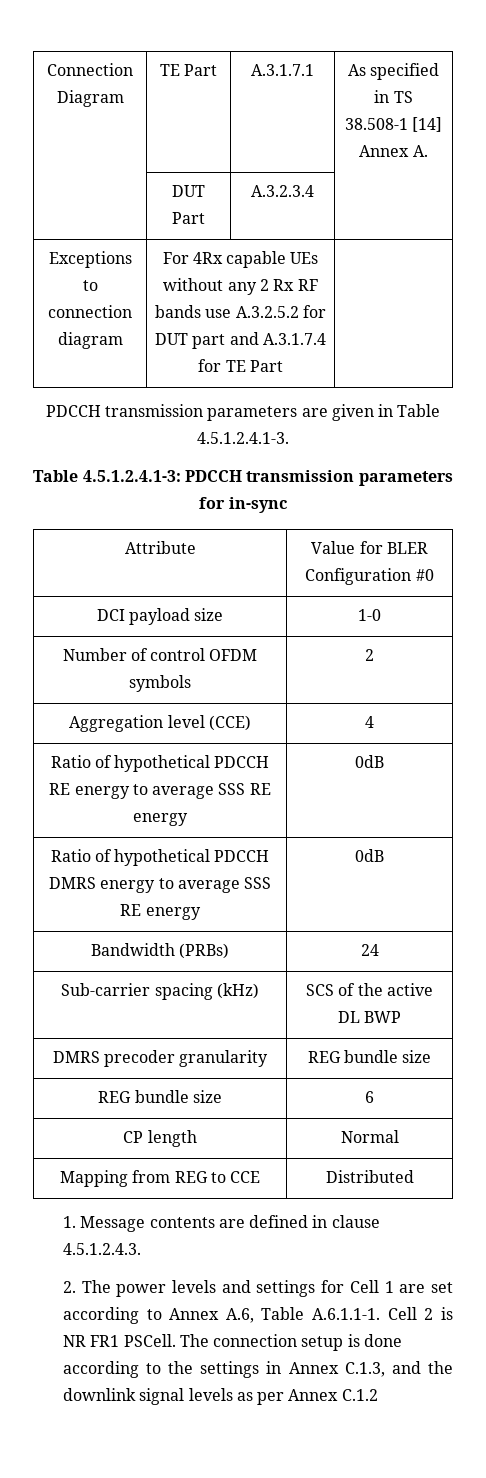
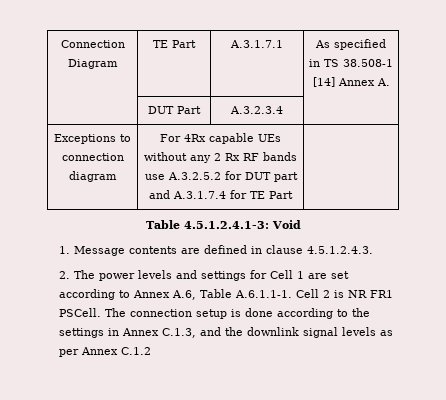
[45,404,441,421] [197,432,289,444] [33,470,453,486] [199,497,287,513] [124,541,196,554] [311,541,428,554] [305,568,434,585] [96,608,224,625] [358,609,381,621] [62,648,258,661] [129,675,191,692] [365,649,374,661] [69,715,251,732] [365,716,374,728] [50,755,270,772] [49,783,271,799] [133,813,188,826] [355,755,384,768] [50,849,270,866] [48,877,272,893] [120,904,201,920] [355,849,384,862] [90,943,230,959] [360,944,379,956] [61,983,259,1000] [306,983,433,996] [337,1011,402,1023] [52,1050,269,1067] [307,1050,432,1063] [98,1090,222,1103] [365,1091,374,1103] [123,1130,197,1147] [340,1130,399,1143] [59,1170,261,1187] [325,1170,414,1183] PDCCH transmission parameters are given in Table 4.5.1.2.4.1-3. // Table 4.5.1.2.4.1-3: PDCCH transmission parameters for in-sync // Attribute | Value for BLER Configuration #0 // DCI payload size | 1-0 // Number of control OFDM symbols | 2 // Aggregation level (CCE) | 4 // Ratio of hypothetical PDCCH RE energy to average SSS RE energy | 0dB // Ratio of hypothetical PDCCH DMRS energy to average SSS RE energy | 0dB // Bandwidth (PRBs) | 24 // Sub-carrier spacing (kHz) | SCS of the active DL BWP // DMRS precoder granularity | REG bundle size // REG bundle size | 6 // CP length | Normal // Mapping from REG to CCE | Distributed -> [145,220,301,229] Table 4.5.1.2.4.1-3: Void

